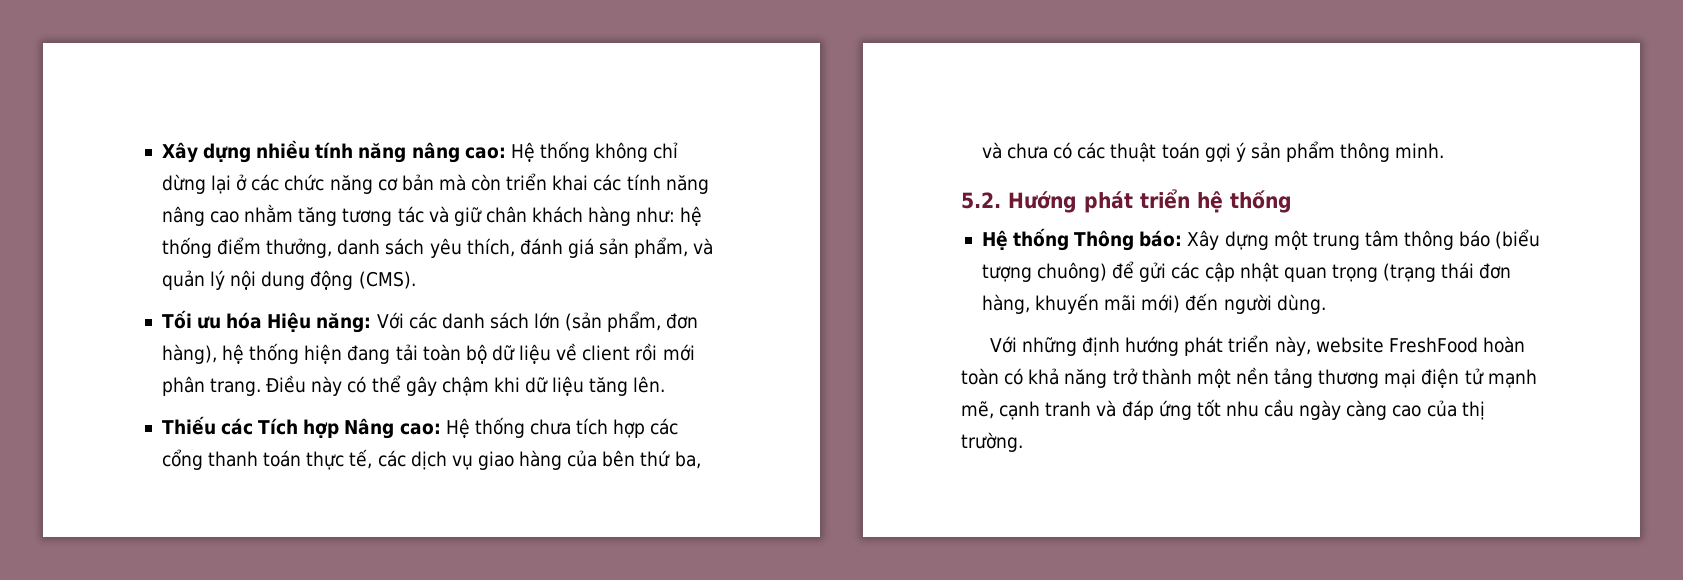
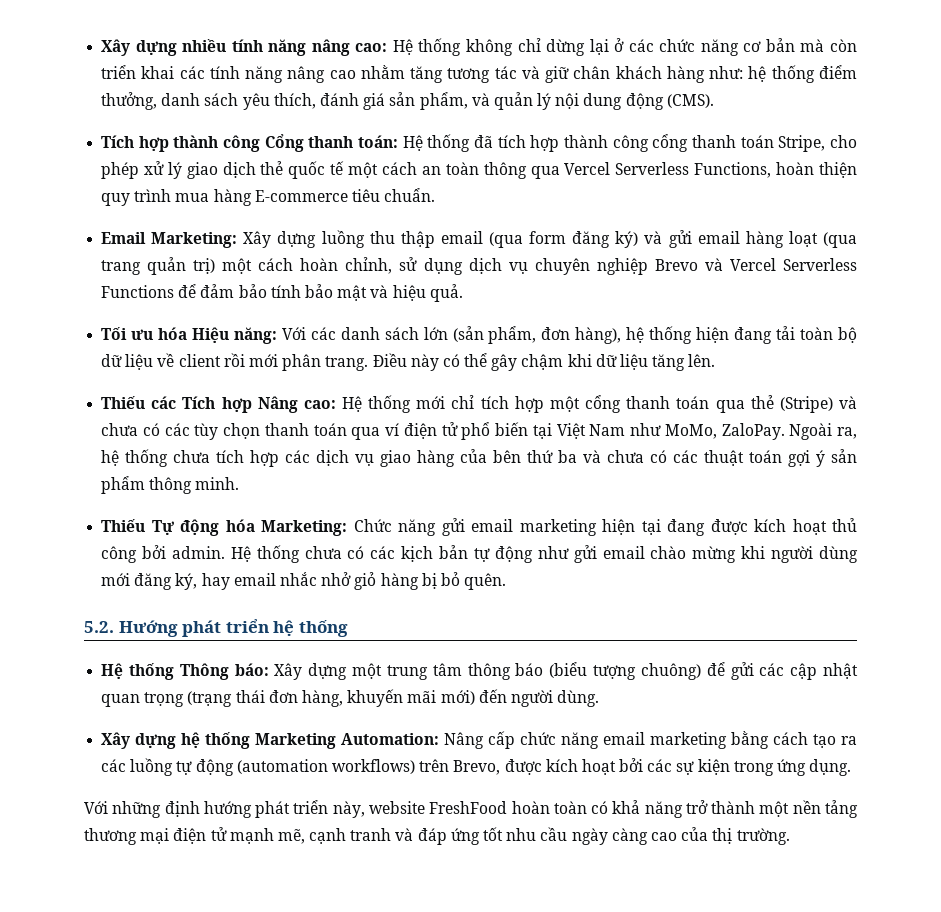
(416, 280) none -> [101,134,857,152] [101,161,857,179] [101,188,436,206] [101,230,858,248] [101,257,858,275] [101,284,463,302] // Tích hợp thành công Cổng thanh toán: Hệ thống đã tích hợp thành công cổng thanh toán Stripe, cho phép xử lý giao dịch thẻ quốc tế một cách an toàn thông qua Vercel Serverless Functions, hoàn thiện quy trình mua hàng E-commerce tiêu chuẩn. // Email Marketing: Xây dựng luồng thu thập email (qua form đăng ký) và gửi email hàng loạt (qua trang quản trị) một cách hoàn chỉnh, sử dụng dịch vụ chuyên nghiệp Brevo và Vercel Serverless Functions để đảm bảo tính bảo mật và hiệu quả.
[529,418,679,438] [161,449,373,470] chưa tích hợp các cổng thanh toán thực tế, -> [416,395,858,413] [101,422,857,440] [101,449,280,467] mới chỉ tích hợp một cổng thanh toán qua thẻ (Stripe) và chưa có các tùy chọn thanh toán qua ví điện tử phổ biến tại Việt Nam như MoMo, ZaloPay. Ngoài ra, hệ thống chưa tích hợp
[674,451,701,469] ba, -> [558,450,578,463] ba
(1445, 150) none -> [101,518,858,536] [101,545,858,563] [101,572,507,590] // Thiếu Tự động hóa Marketing: Chức năng gửi email marketing hiện tại đang được kích hoạt thủ công bởi admin. Hệ thống chưa có các kịch bản tự động như gửi email chào mừng khi người dùng mới đăng ký, hay email nhắc nhở giỏ hàng bị bỏ quên.
(1326, 304) none -> [101,731,857,749] [101,758,852,776] // Xây dựng hệ thống Marketing Automation: Nâng cấp chức năng email marketing bằng cách tạo ra các luồng tự động (automation workflows) trên Brevo, được kích hoạt bởi các sự kiện trong ứng dụng.

